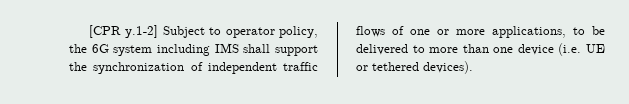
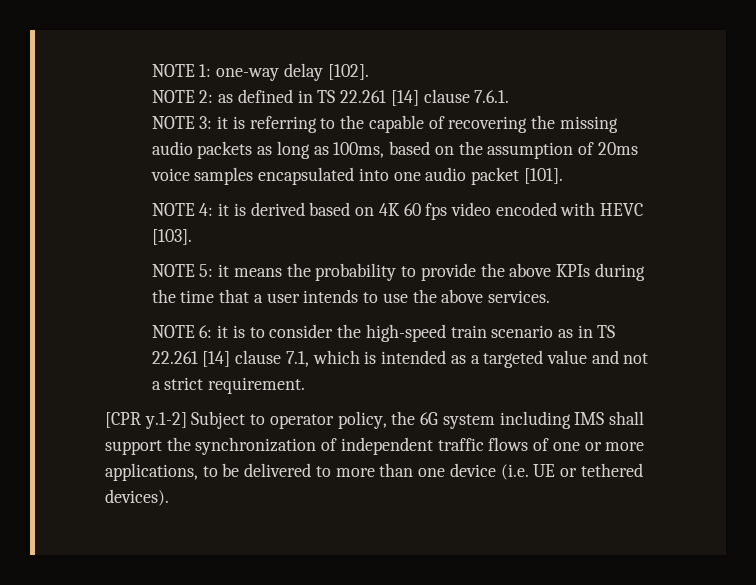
(88, 31) none -> [151,63,369,81] [151,89,510,106] [151,115,618,133] [151,141,638,159] [150,167,563,185] [151,202,644,220] [151,229,192,245] [151,263,645,281] [151,289,550,303] [151,324,616,342] [151,350,649,368] [151,377,306,394] NOTE 1: one-way delay [102]. // NOTE 2: as defined in TS 22.261 [14] clause 7.6.1. // NOTE 3: it is referring to the capable of recovering the missing audio packets as long as 100ms, based on the assumption of 20ms voice samples encapsulated into one audio packet [101]. // NOTE 4: it is derived based on 4K 60 fps video encoded with HEVC [103]. // NOTE 5: it means the probability to provide the above KPIs during the time that a user intends to use the above services. // NOTE 6: it is to consider the high-speed train scenario as in TS 22.261 [14] clause 7.1, which is intended as a targeted value and not a strict requirement. //

